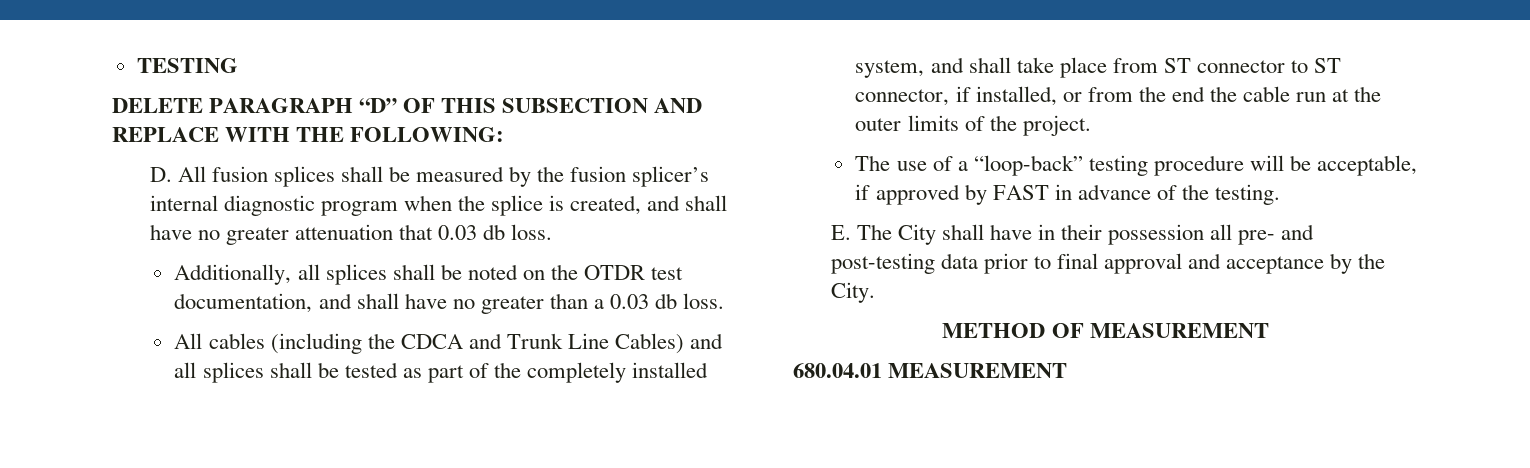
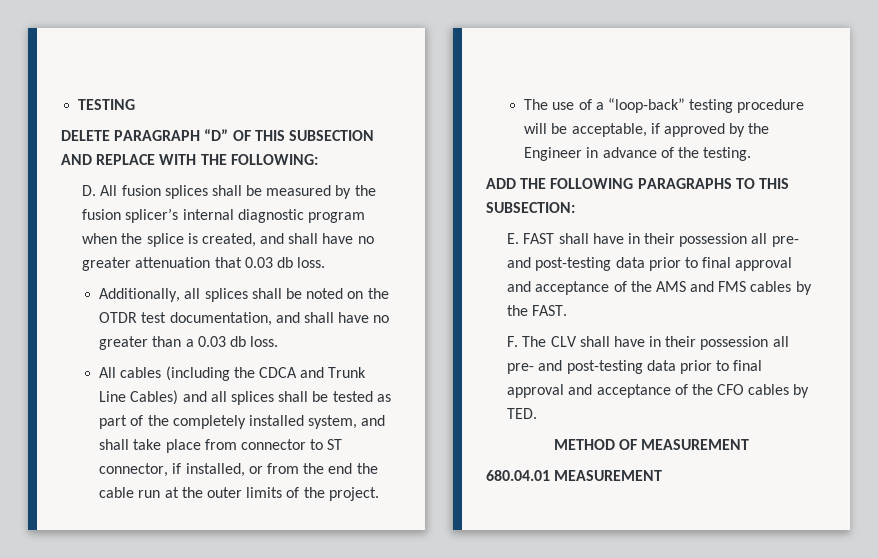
[1163,58,1191,73] ST -> (237, 444) none
[992,185,1049,200] FAST -> [748,123,770,134] [524,147,583,161] the Engineer
(1281, 194) none -> [486,178,789,189] [486,202,575,213] // ADD THE FOLLOWING PARAGRAPHS TO THIS SUBSECTION:
[856,224,936,245] The City -> [523,233,555,244] FAST
[1330,253,1386,274] [830,282,875,303] by the City. -> [613,281,812,295] [507,305,568,316] [507,336,789,350] [507,360,763,374] [507,384,810,398] [507,408,538,419] of the AMS and FMS cables by the FAST. // F. The CLV shall have in their possession all pre- and post-testing data prior to final approval and acceptance of the CFO cables by TED.

